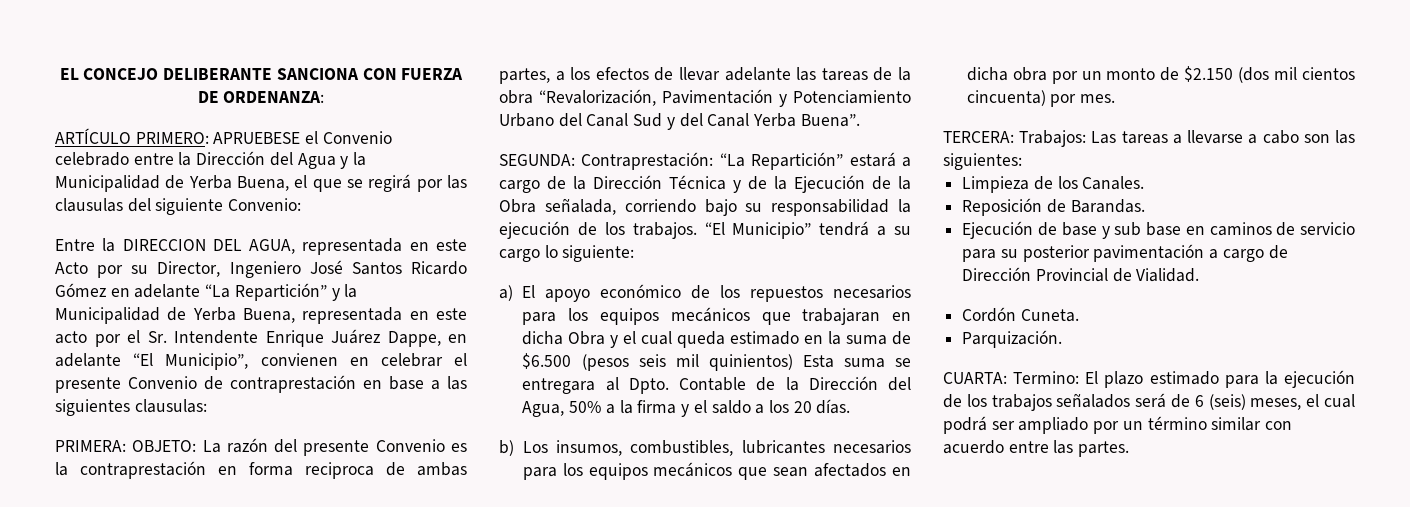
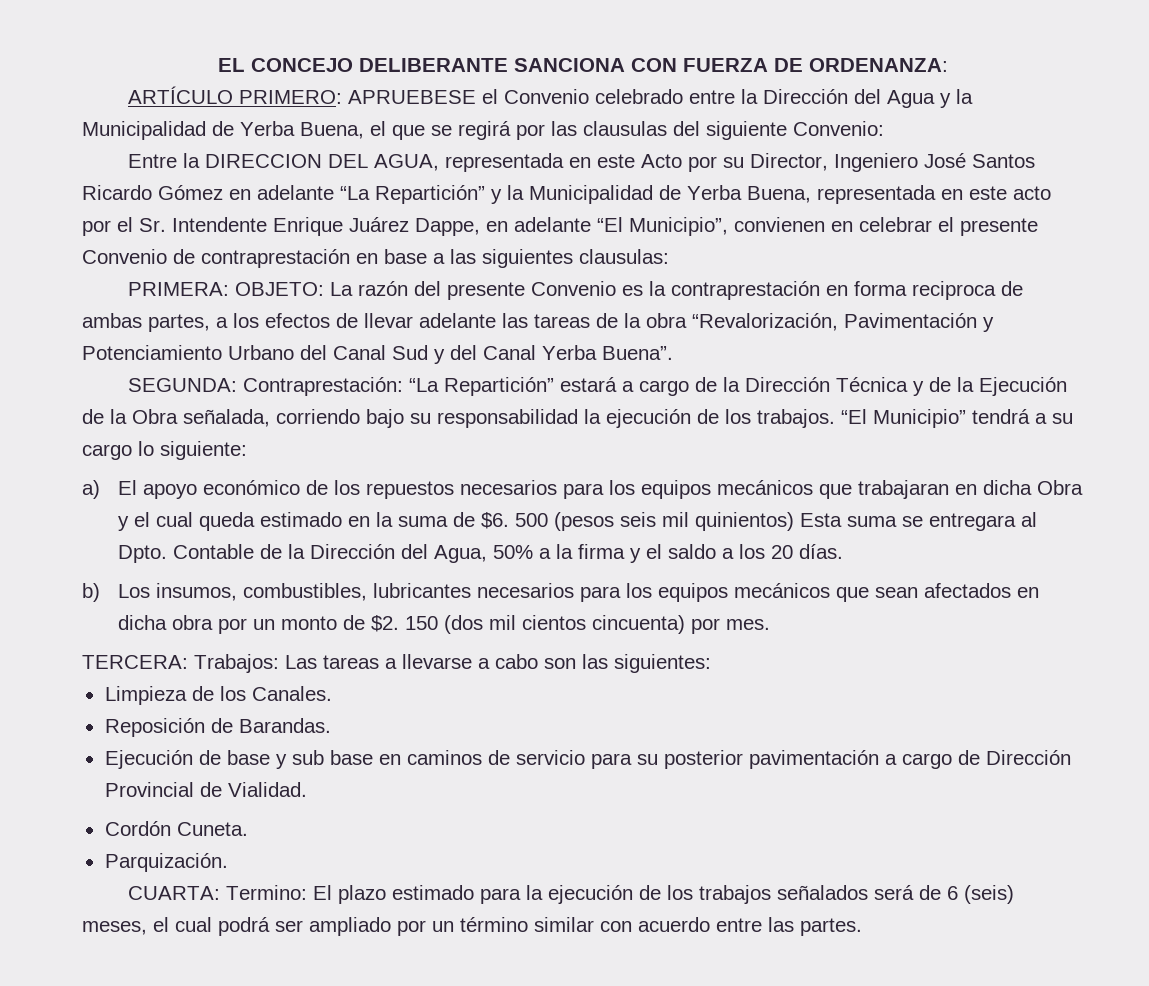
[522,353,572,369] $6.500 -> [480,512,548,529] $6. 500
[1184,66,1234,82] $2.150 -> [370,615,438,632] $2. 150

